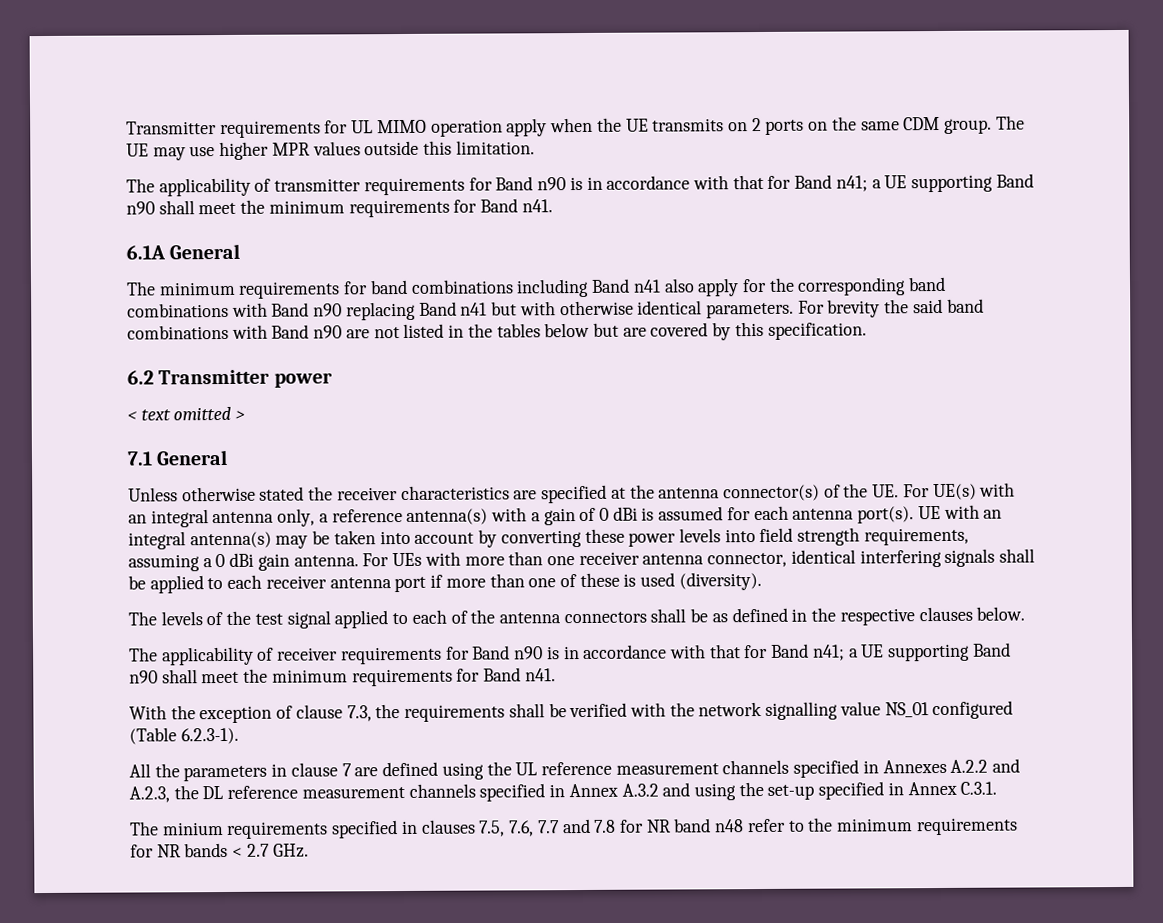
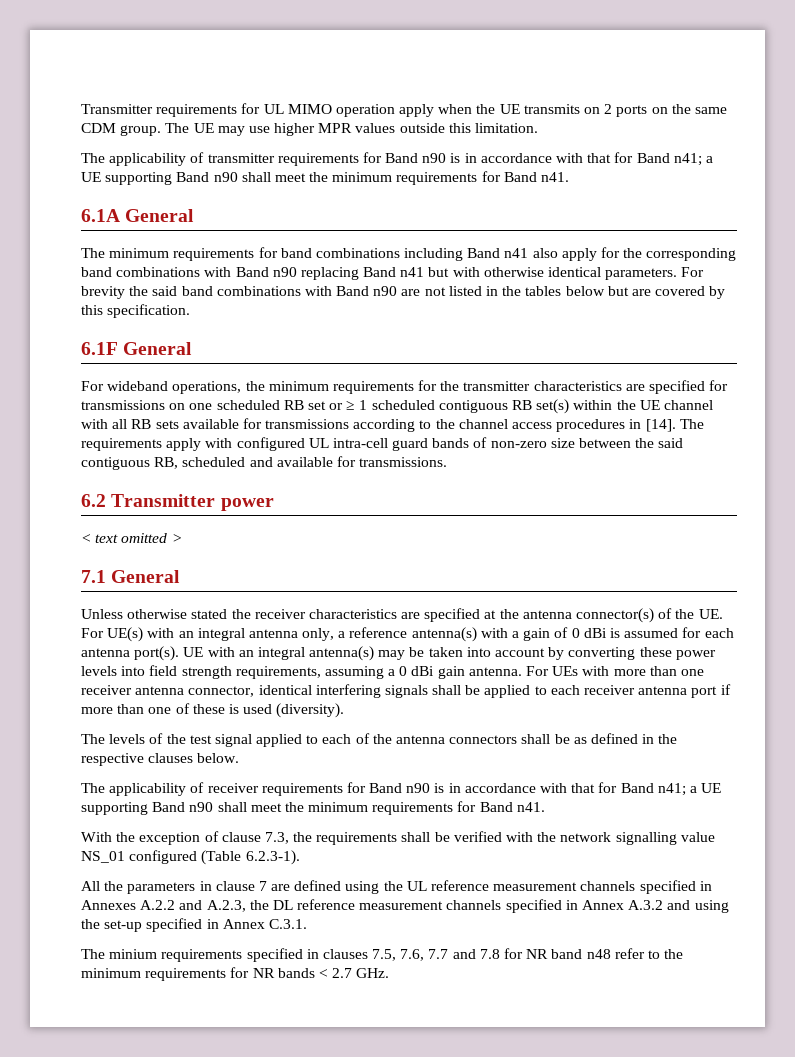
(867, 331) none -> [81,342,193,355] [81,380,729,394] [81,399,713,414] [81,418,704,432] [81,437,684,451] [81,456,448,470] // 6.1F General // For wideband operations, the minimum requirements for the transmitter characteristics are specified for transmissions on one scheduled RB set or ≥ 1 scheduled contiguous RB set(s) within the UE channel with all RB sets available for transmissions according to the channel access procedures in [14]. The requirements apply with configured UL intra-cell guard bands of non-zero size between the said contiguous RB, scheduled and available for transmissions.

